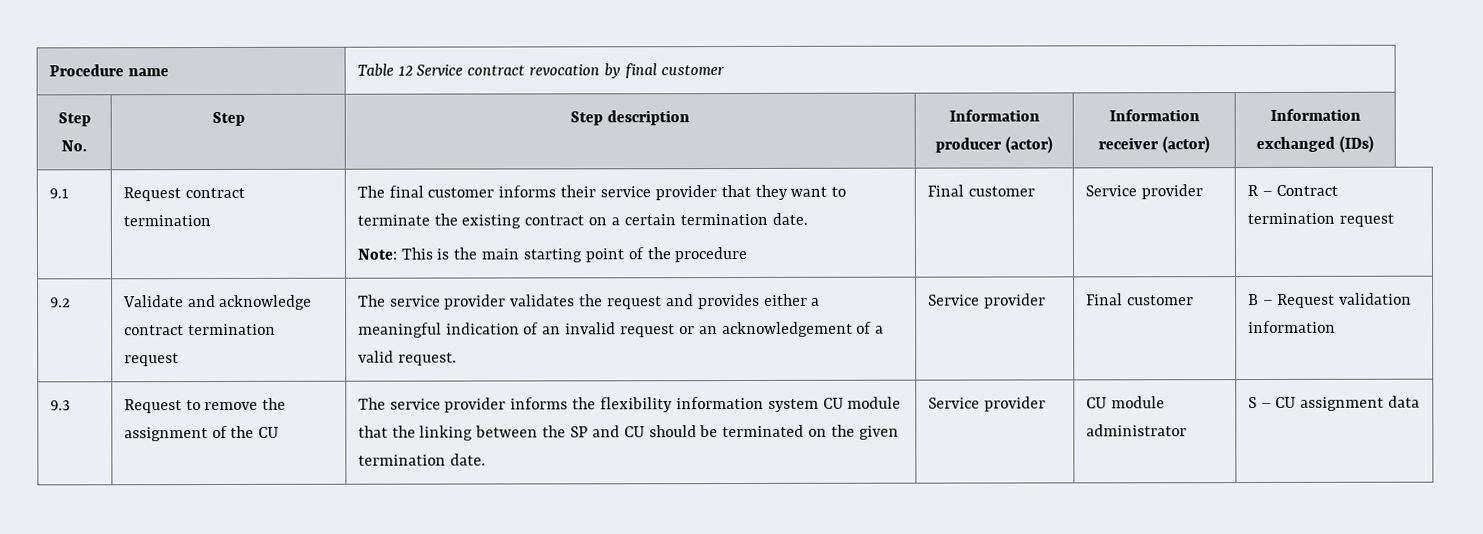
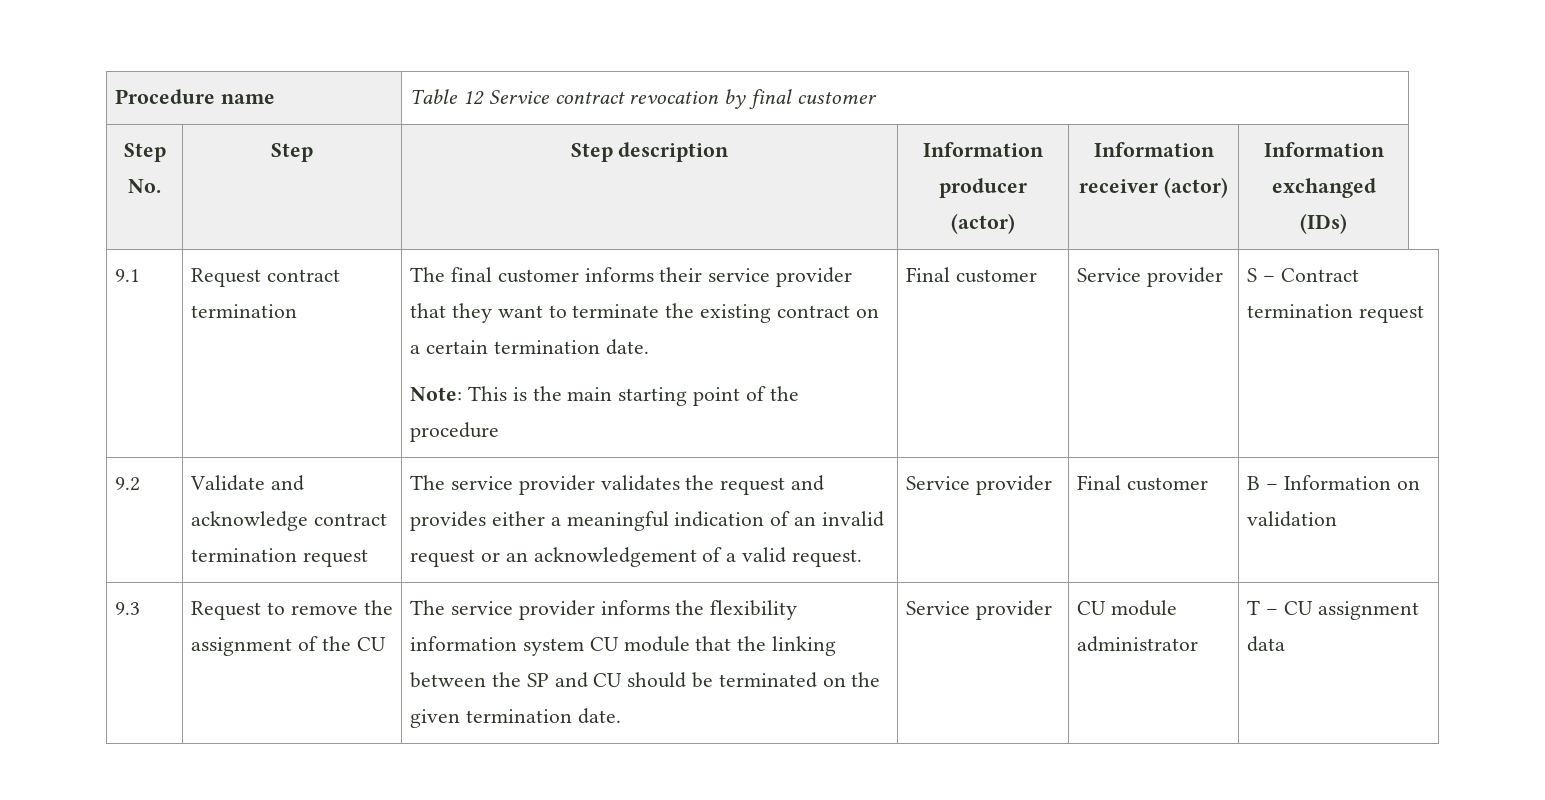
[1246,185,1258,197] R -> [1247,268,1258,282] S
[1277,293,1336,308] Request -> [1283,475,1420,490] Information on
[1247,320,1336,334] information -> (1338, 519) none
[1247,397,1257,409] S -> [1247,600,1261,615] T

